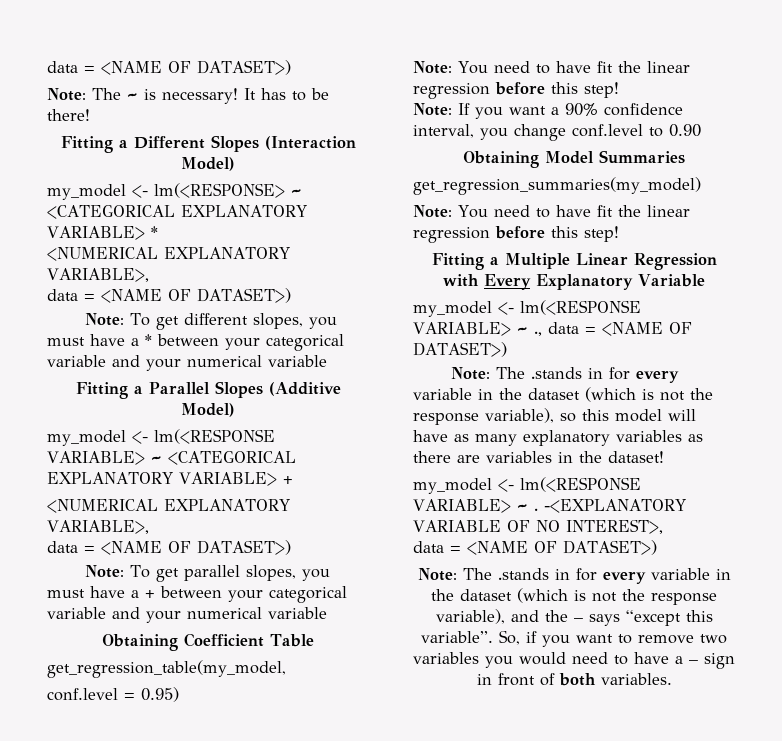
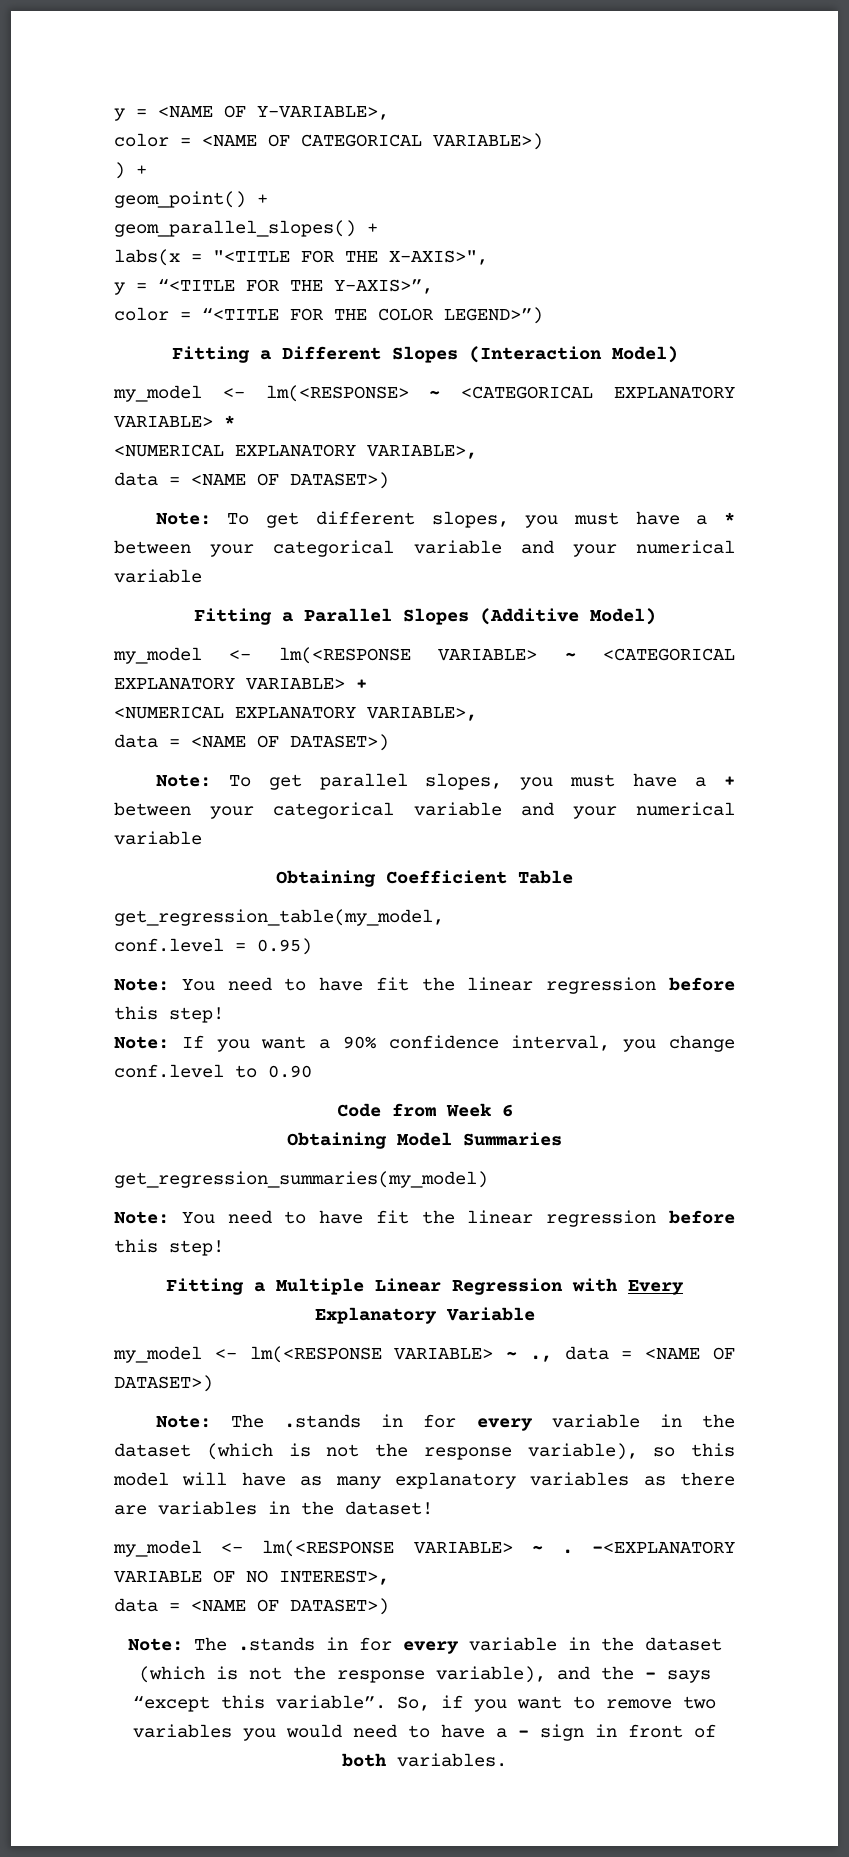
[47,60,291,75] [47,88,329,104] [47,109,90,121] data = <NAME OF DATASET>) // Note: The ~ is necessary! It has to be there! -> [114,105,389,121] [114,133,543,150] [114,162,147,179] [114,191,268,208] [114,220,378,237] [114,249,488,266] [114,278,433,295] [114,307,543,324] y = <NAME OF Y-VARIABLE>, // color = <NAME OF CATEGORICAL VARIABLE>) // ) + // geom_point() + // geom_parallel_slopes() + // labs(x = "<TITLE FOR THE X-AXIS>", // y = “<TITLE FOR THE Y-AXIS>”, // color = “<TITLE FOR THE COLOR LEGEND>”)
(701, 130) none -> [336,1103,513,1117] // Code from Week 6

